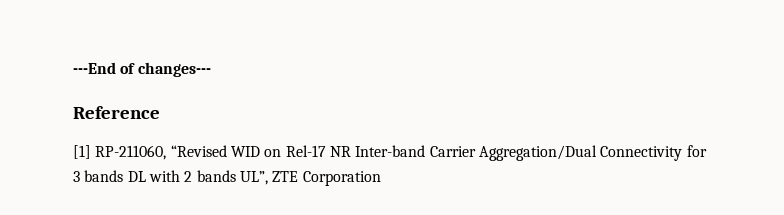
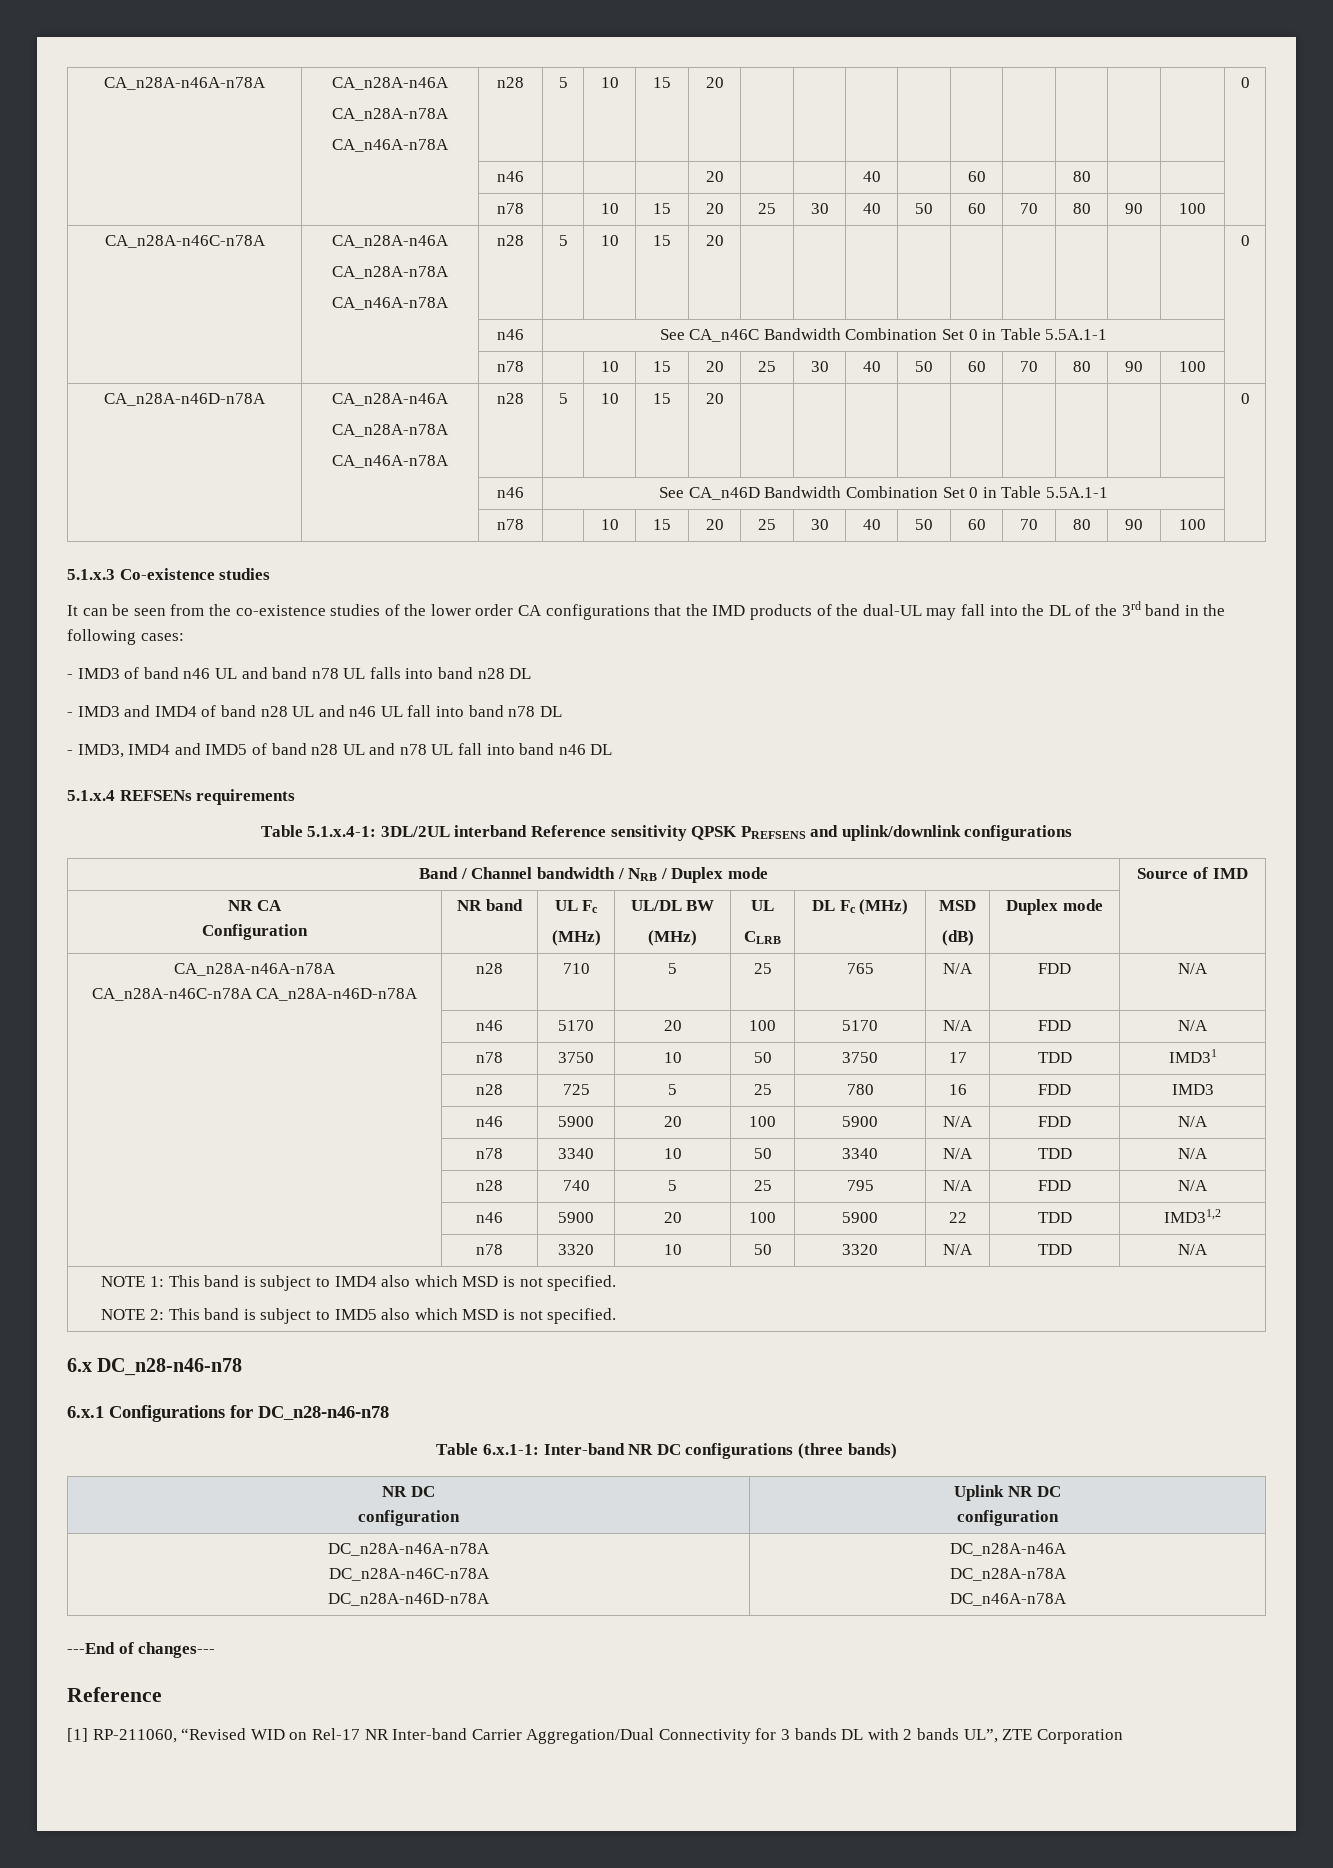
(73, 68) none -> [104,77,266,90] [332,77,449,90] [332,108,449,121] [332,139,449,152] [497,77,524,88] [558,77,568,88] [600,77,619,88] [653,77,671,88] [705,77,724,88] [1240,77,1250,88] [497,171,524,182] [705,171,724,182] [862,171,881,182] [967,171,986,182] [1072,171,1091,182] [497,203,524,214] [600,203,619,214] [653,203,671,214] [705,203,724,214] [758,203,776,214] [810,203,829,214] [862,203,881,214] [915,203,933,214] [967,203,986,214] [1020,203,1038,214] [1072,203,1091,214] [1125,203,1143,214] [1179,203,1206,214] [104,235,266,248] [332,235,449,248] [332,266,449,279] [332,297,449,310] [497,235,524,246] [558,235,568,246] [600,235,619,246] [653,235,671,246] [705,235,724,246] [1240,235,1250,246] [497,329,524,340] [659,328,1108,342] [497,361,524,372] [600,361,619,372] [653,361,671,372] [705,361,724,372] [758,361,776,372] [810,361,829,372] [862,361,881,372] [915,361,933,372] [967,361,986,372] [1020,361,1038,372] [1072,361,1091,372] [1125,361,1143,372] [1179,361,1206,372] [104,393,266,406] [332,393,449,406] [332,424,449,437] [332,455,449,468] [497,393,524,404] [558,393,568,404] [600,393,619,404] [653,393,671,404] [705,393,724,404] [1240,393,1250,404] [497,487,524,498] [659,486,1108,500] [497,519,524,530] [600,519,619,530] [653,519,671,530] [705,519,724,530] [758,519,776,530] [810,519,829,530] [862,519,881,530] [915,519,933,530] [967,519,986,530] [1020,519,1038,530] [1072,519,1091,530] [1125,519,1143,530] [1179,519,1206,530] [67,568,271,580] [67,601,1226,620] [67,629,184,645] [67,667,532,679] [67,705,562,717] [67,743,613,758] [67,789,296,805] [260,825,1073,841] [419,867,768,883] [1137,867,1248,879] [228,900,282,911] [202,924,308,940] [457,899,523,911] [554,900,599,913] [551,930,601,946] [630,900,715,911] [648,930,697,946] [751,900,774,911] [744,931,781,944] [811,899,909,915] [939,900,976,911] [941,930,974,946] [1006,899,1103,915] [174,963,336,976] [91,988,419,1001] [476,963,503,974] [562,963,590,974] [668,963,677,974] [753,963,772,974] [846,963,874,974] [943,963,973,974] [1038,963,1071,974] [1178,963,1208,974] [476,1020,503,1031] [558,1020,594,1031] [663,1020,682,1031] [749,1020,776,1031] [842,1020,878,1031] [943,1020,973,1031] [1038,1020,1071,1031] [1178,1020,1208,1031] [476,1052,503,1063] [558,1052,594,1063] [663,1052,682,1063] [753,1052,772,1063] [842,1052,878,1063] [948,1052,967,1063] [1037,1052,1072,1063] [1168,1049,1217,1063] [476,1084,503,1095] [562,1084,590,1095] [668,1084,677,1095] [753,1084,772,1095] [846,1084,874,1095] [948,1084,967,1095] [1038,1084,1071,1095] [1171,1084,1214,1095] [476,1116,503,1127] [558,1116,594,1127] [663,1116,682,1127] [749,1116,776,1127] [842,1116,878,1127] [943,1116,973,1127] [1038,1116,1071,1127] [1178,1116,1208,1127] [476,1148,503,1159] [558,1148,594,1159] [663,1148,682,1159] [753,1148,772,1159] [842,1148,878,1159] [943,1148,973,1159] [1037,1148,1072,1159] [1178,1148,1208,1159] [476,1180,503,1191] [562,1180,590,1191] [668,1180,677,1191] [753,1180,772,1191] [846,1180,874,1191] [943,1180,973,1191] [1038,1180,1071,1191] [1178,1180,1208,1191] [476,1212,503,1223] [558,1212,594,1223] [663,1212,682,1223] [749,1212,776,1223] [842,1212,878,1223] [948,1212,967,1223] [1037,1212,1072,1223] [1164,1209,1221,1223] [476,1244,503,1255] [558,1244,594,1255] [663,1244,682,1255] [753,1244,772,1255] [842,1244,878,1255] [943,1244,973,1255] [1037,1244,1072,1255] [1178,1244,1208,1255] [101,1275,617,1291] [101,1308,617,1324] [67,1358,243,1376] [67,1405,389,1422] [436,1443,897,1459] [382,1486,435,1497] [358,1510,460,1526] [954,1485,1061,1501] [957,1510,1059,1526] [328,1543,490,1556] [328,1568,490,1581] [328,1593,490,1606] [949,1543,1067,1556] [949,1568,1067,1581] [949,1593,1067,1606] CA_n28A-n46A-n78A | CA_n28A-n46A // CA_n28A-n78A // CA_n46A-n78A | n28 | 5 | 10 | 15 | 20 | | | | | | | | | | 0 // | | n46 | | | | 20 | | | 40 | | 60 | | 80 | | | // | | n78 | | 10 | 15 | 20 | 25 | 30 | 40 | 50 | 60 | 70 | 80 | 90 | 100 | // CA_n28A-n46C-n78A | CA_n28A-n46A // CA_n28A-n78A // CA_n46A-n78A | n28 | 5 | 10 | 15 | 20 | | | | | | | | | | 0 // | | n46 | See CA_n46C Bandwidth Combination Set 0 in Table 5.5A.1-1 | // | | n78 | | 10 | 15 | 20 | 25 | 30 | 40 | 50 | 60 | 70 | 80 | 90 | 100 | // CA_n28A-n46D-n78A | CA_n28A-n46A // CA_n28A-n78A // CA_n46A-n78A | n28 | 5 | 10 | 15 | 20 | | | | | | | | | | 0 // | | n46 | See CA_n46D Bandwidth Combination Set 0 in Table 5.5A.1-1 | // | | n78 | | 10 | 15 | 20 | 25 | 30 | 40 | 50 | 60 | 70 | 80 | 90 | 100 | // 5.1.x.3 Co-existence studies // It can be seen from the co-existence studies of the lower order CA configurations that the IMD products of the dual-UL may fall into the DL of the 3rd band in the following cases: // - IMD3 of band n46 UL and band n78 UL falls into band n28 DL // - IMD3 and IMD4 of band n28 UL and n46 UL fall into band n78 DL // - IMD3, IMD4 and IMD5 of band n28 UL and n78 UL fall into band n46 DL // 5.1.x.4 REFSENs requirements // Table 5.1.x.4-1: 3DL/2UL interband Reference sensitivity QPSK PREFSENS and uplink/downlink configurations // Band / Channel bandwidth / NRB / Duplex mode | Source of IMD // NR CA // Configuration | NR band | UL Fc // (MHz) | UL/DL BW // (MHz) | UL // CLRB | DL Fc (MHz) | MSD // (dB) | Duplex mode | // CA_n28A-n46A-n78A // CA_n28A-n46C-n78A CA_n28A-n46D-n78A | n28 | 710 | 5 | 25 | 765 | N/A | FDD | N/A // | n46 | 5170 | 20 | 100 | 5170 | N/A | FDD | N/A // | n78 | 3750 | 10 | 50 | 3750 | 17 | TDD | IMD31 // | n28 | 725 | 5 | 25 | 780 | 16 | FDD | IMD3 // | n46 | 5900 | 20 | 100 | 5900 | N/A | FDD | N/A // | n78 | 3340 | 10 | 50 | 3340 | N/A | TDD | N/A // | n28 | 740 | 5 | 25 | 795 | N/A | FDD | N/A // | n46 | 5900 | 20 | 100 | 5900 | 22 | TDD | IMD31,2 // | n78 | 3320 | 10 | 50 | 3320 | N/A | TDD | N/A // NOTE 1: This band is subject to IMD4 also which MSD is not specified. // NOTE 2: This band is subject to IMD5 also which MSD is not specified. // 6.x DC_n28-n46-n78 // 6.x.1 Configurations for DC_n28-n46-n78 // Table 6.x.1-1: Inter-band NR DC configurations (three bands) // NR DC // configuration | Uplink NR DC // configuration // DC_n28A-n46A-n78A // DC_n28A-n46C-n78A // DC_n28A-n46D-n78A | DC_n28A-n46A // DC_n28A-n78A // DC_n46A-n78A //

